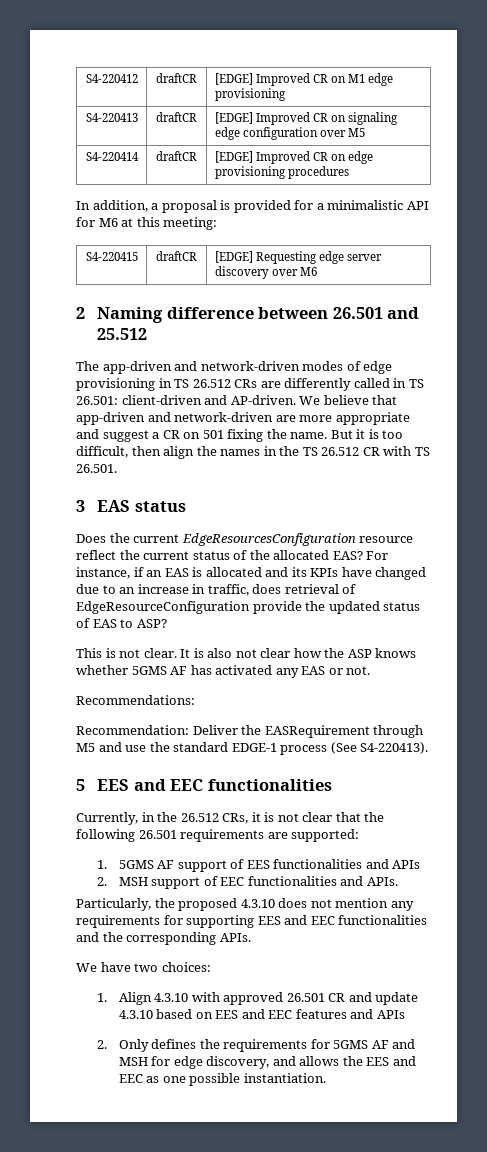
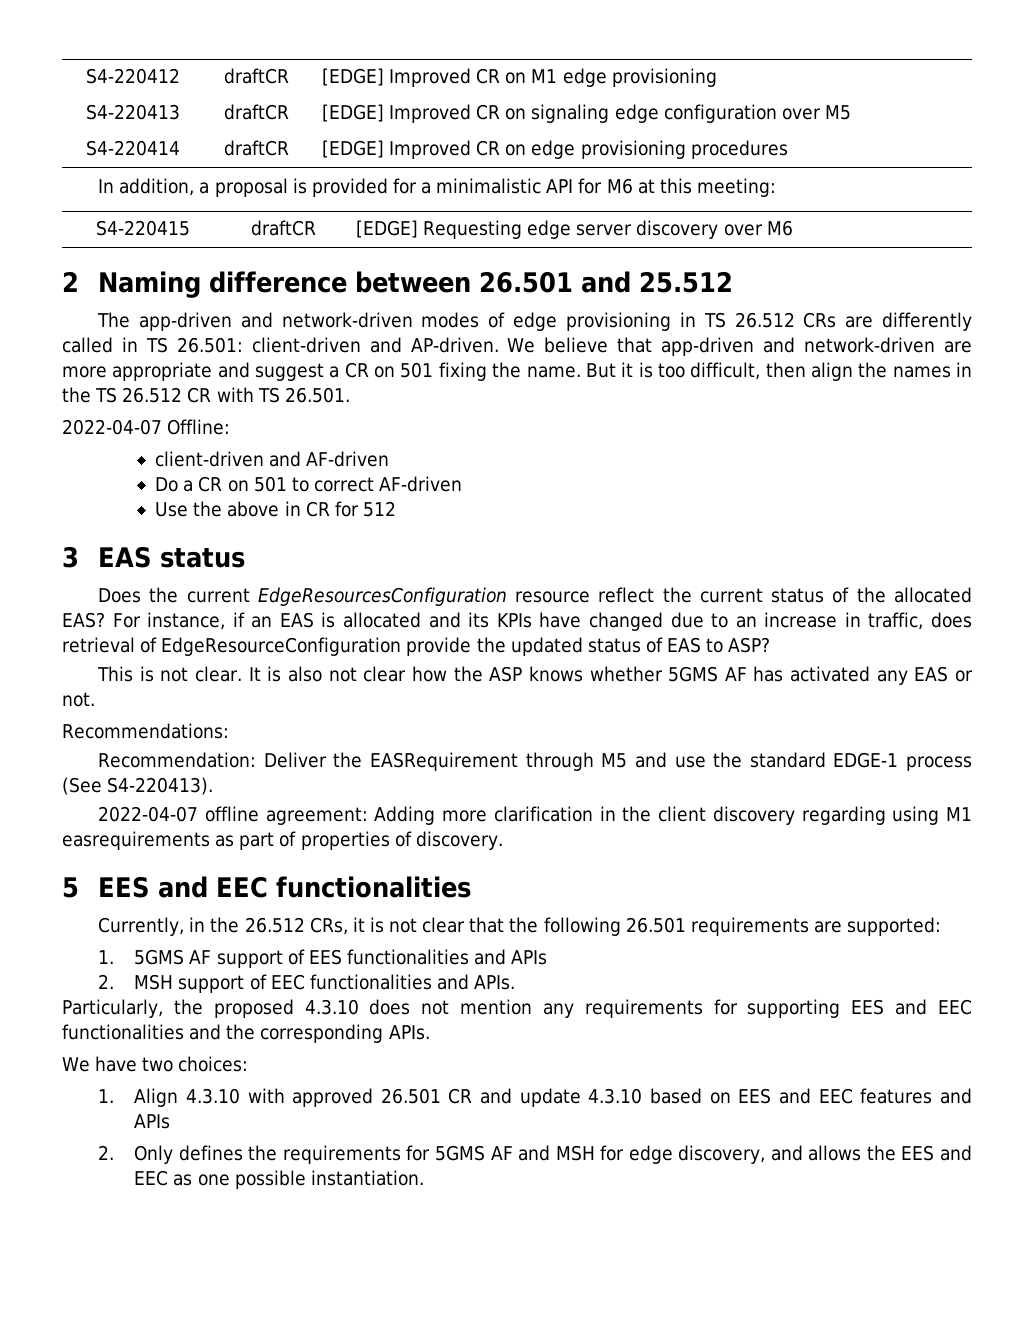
(117, 468) none -> [62,419,231,435] [155,451,390,467] [155,476,463,492] [155,501,396,517] // 2022-04-07 Offline: // client-driven and AF-driven // Do a CR on 501 to correct AF-driven // Use the above in CR for 512
(429, 748) none -> [98,806,973,825] [62,831,503,850] // 2022-04-07 offline agreement: Adding more clarification in the client discovery regarding using M1 easrequirements as part of properties of discovery.

